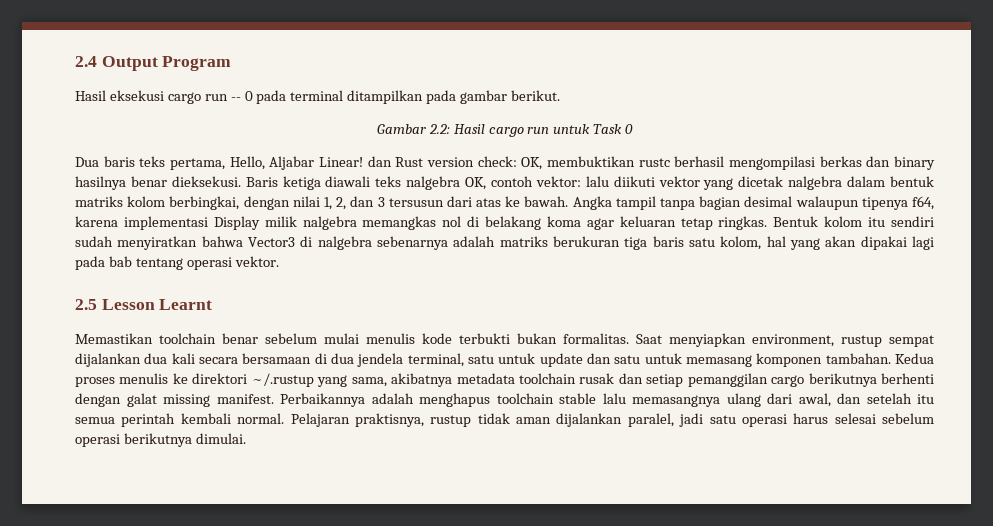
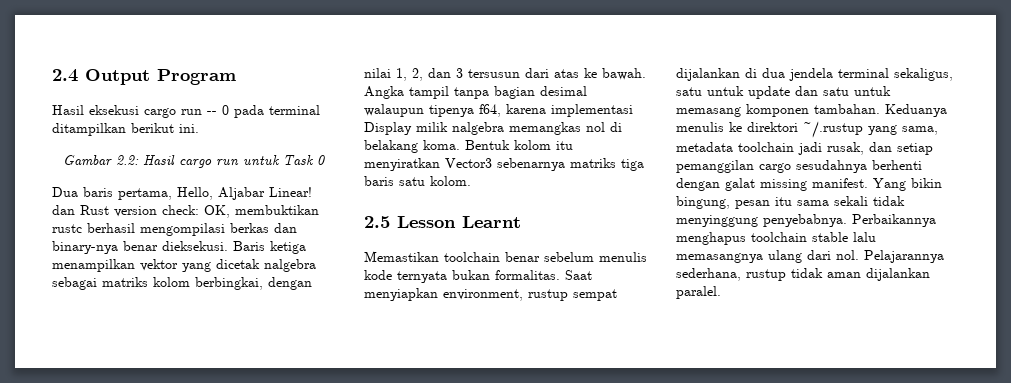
[426,90,561,104] pada gambar berikut. -> [131,123,199,133] berikut ini.
[139,156,166,167] teks -> (113, 192) none
[893,156,935,170] [75,176,126,190] binary hasilnya -> [52,241,118,254] binary-nya
[325,176,655,190] diawali teks nalgebra OK, contoh vektor: lalu diikuti -> [52,259,135,272] menampilkan
[847,176,935,187] dalam bentuk -> [52,277,97,290] sebagai
[546,216,934,230] [75,236,935,250] [75,256,279,270] koma agar keluaran tetap ringkas. Bentuk kolom itu sendiri sudah menyiratkan bahwa Vector3 di nalgebra sebenarnya adalah matriks berukuran tiga baris satu kolom, hal yang akan dipakai lagi pada bab tentang operasi vektor. -> [423,140,573,150] [364,158,644,171] [364,176,471,186] koma. Bentuk kolom itu menyiratkan Vector3 sebenarnya matriks tiga baris satu kolom.
[324,333,359,344] mulai -> (594, 257) none
[459,333,510,344] terbukti -> [397,271,447,283] ternyata
[144,353,312,364] dua kali secara bersamaan -> (740, 74) none
[407,353,464,367] terminal, -> [838,68,953,81] terminal sekaligus,
[895,353,935,364] [75,377,115,387] Kedua proses -> [885,104,947,117] Keduanya
[391,373,453,387] akibatnya -> (938, 130) none
[579,373,615,384] rusak -> [798,142,864,155] jadi rusak,
[808,373,877,387] berikutnya -> [796,160,867,173] sesudahnya
[280,393,414,407] Perbaikannya adalah -> [873,178,942,191] [676,196,905,209] [676,214,936,227] Yang bikin bingung, pesan itu sama sekali tidak menyinggung penyebabnya. Perbaikannya
[798,393,934,407] [75,413,934,427] [75,433,246,447] awal, dan setelah itu semua perintah kembali normal. Pelajaran praktisnya, rustup tidak aman dijalankan paralel, jadi satu operasi harus selesai sebelum operasi berikutnya dimulai. -> [836,250,944,263] [676,268,930,281] [676,286,721,299] nol. Pelajarannya sederhana, rustup tidak aman dijalankan paralel.

